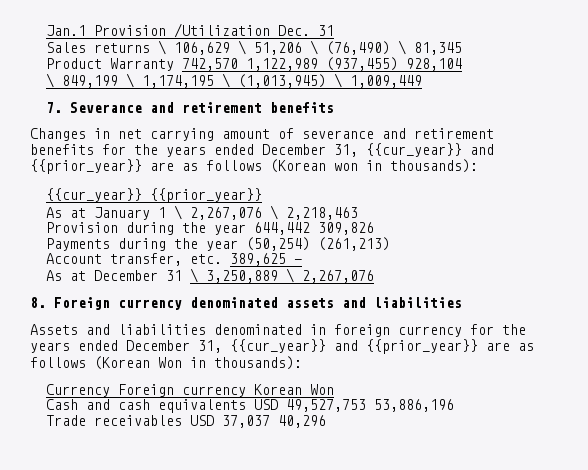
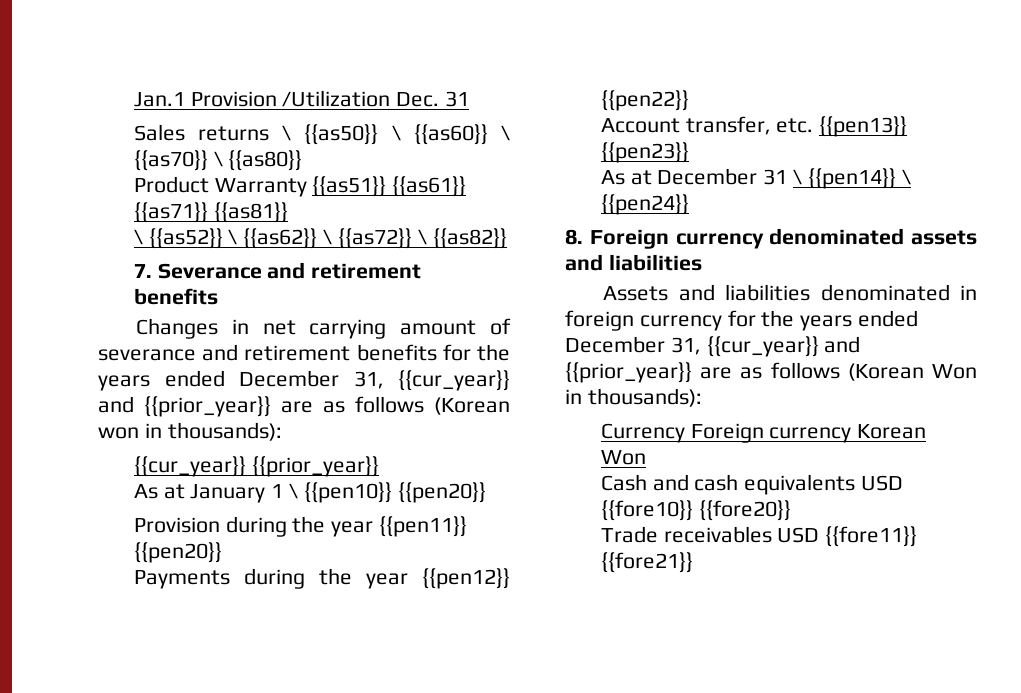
[174,40,463,55] [46,57,463,71] [46,73,423,88] 106,629 \ 51,206 \ (76,490) \ 81,345 // Product Warranty 742,570 1,122,989 (937,455) 928,104 // \ 849,199 \ 1,174,195 \ (1,013,945) \ 1,009,449 -> [304,124,510,145] [133,150,303,171] [133,176,467,197] [133,202,288,223] [133,228,507,249] {{as50}} \ {{as60}} \ {{as70}} \ {{as80}} // Product Warranty {{as51}} {{as61}} {{as71}} {{as81}} // \ {{as52}} \ {{as62}} \ {{as72}} \ {{as82}}
[190,205,359,220] 2,267,076 \ 2,218,463 -> [303,482,486,503] {{pen10}} {{pen20}}
[254,222,375,235] 644,442 309,826 -> [379,516,468,537] [133,542,222,563] {{pen11}} {{pen20}}
[246,237,391,251] (50,254) (261,213) -> [422,568,510,589] [600,90,689,111] {{pen12}} {{pen22}}
[230,253,303,266] 389,625 - -> [819,116,908,137] [600,142,689,163] {{pen13}} {{pen23}}
[206,268,375,283] 3,250,889 \ 2,267,076 -> [807,168,911,189] [600,194,689,215] {{pen14}} \ {{pen24}}
[286,399,455,412] 49,527,753 53,886,196 -> [600,500,791,521] {{fore10}} {{fore20}}
[222,415,327,428] 37,037 40,296 -> [825,526,918,547] [600,552,693,573] {{fore11}} {{fore21}}

